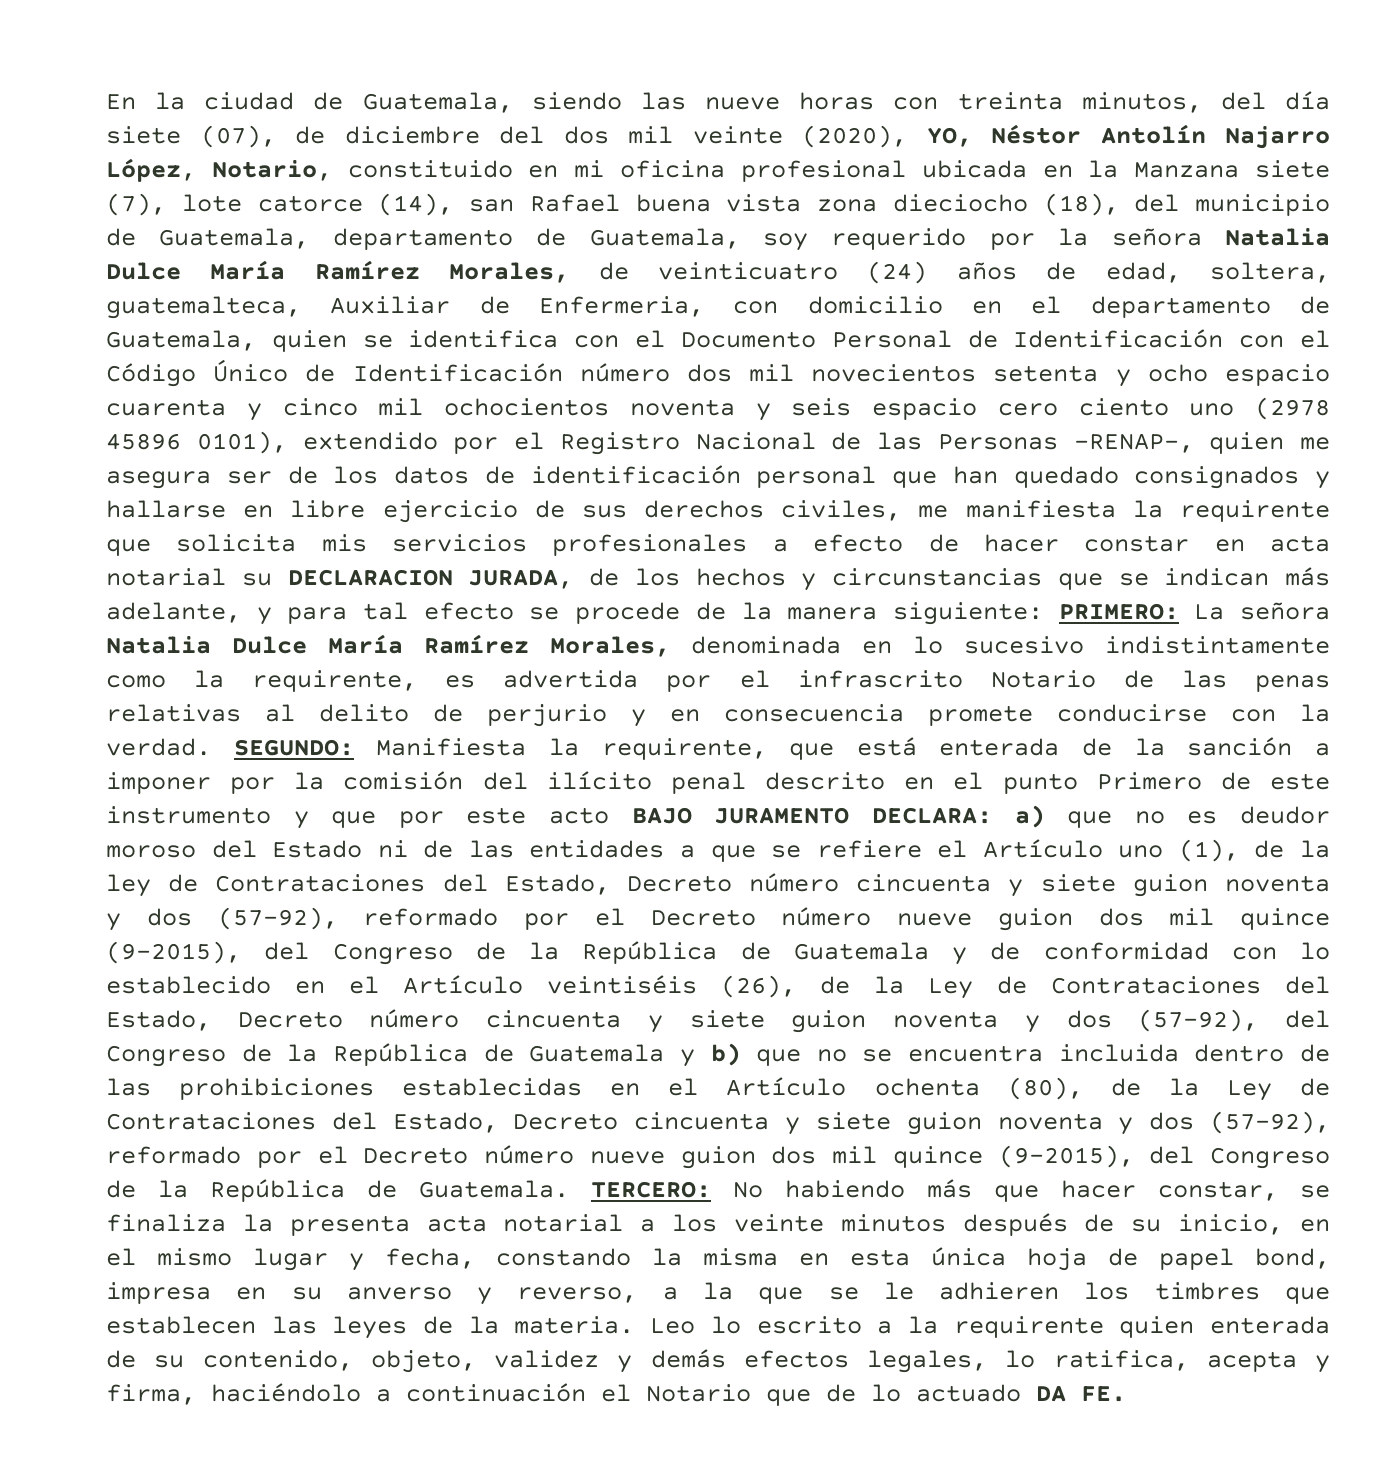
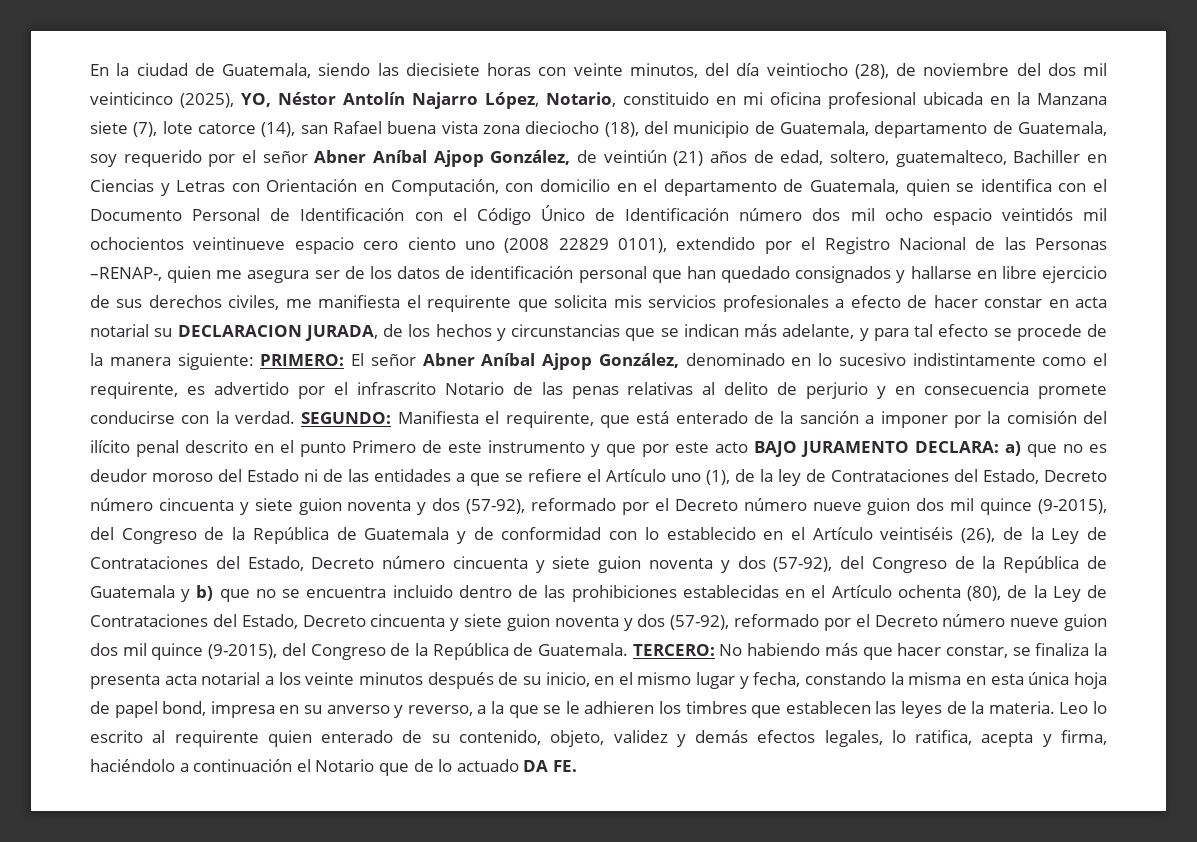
[705,97,781,110] nueve -> [405,63,480,76] diecisiete
[957,92,1063,110] treinta -> [573,63,623,76] veinte
[106,125,480,148] siete (07), de diciembre -> [766,63,1010,79] veintiocho (28), de noviembre
[692,125,907,148] veinte (2020), -> [90,92,234,108] veinticinco (2025),
[1058,228,1330,246] [106,260,1330,284] [106,296,704,319] la señora Natalia Dulce María Ramírez Morales, de veinticuatro (24) años de edad, soltera, guatemalteca, Auxiliar de Enfermeria, -> [241,150,1107,167] [90,179,499,196] el señor Abner Aníbal Ajpop González, de veintiún (21) años de edad, soltero, guatemalteco, Bachiller en Ciencias y Letras con Orientación en Computación,
[811,364,1330,387] [106,398,852,421] novecientos setenta y ocho espacio cuarenta y cinco mil ochocientos noventa y seis -> [884,208,1107,225] [90,237,286,250] ocho espacio veintidós mil ochocientos veintinueve
[1255,397,1330,420] [106,433,181,450] (2978 45896 -> [504,238,609,253] (2008 22829
[1132,500,1163,518] la -> [406,295,421,308] el
[1194,602,1330,620] [106,634,841,657] La señora Natalia Dulce María Ramírez Morales, denominada -> [351,353,785,370] El señor Abner Aníbal Ajpop González, denominado
[194,670,225,688] la -> [1093,353,1107,366] el
[503,670,639,688] advertida -> [213,382,289,395] advertido
[548,738,579,756] la -> [485,411,500,424] el
[939,738,1060,756] enterada -> [675,411,748,424] enterado
[1058,1044,1179,1062] incluida -> [392,585,453,598] incluido
[877,1316,938,1334] a la -> [152,730,166,743] al
[1210,1316,1330,1334] enterada -> [321,730,394,743] enterado

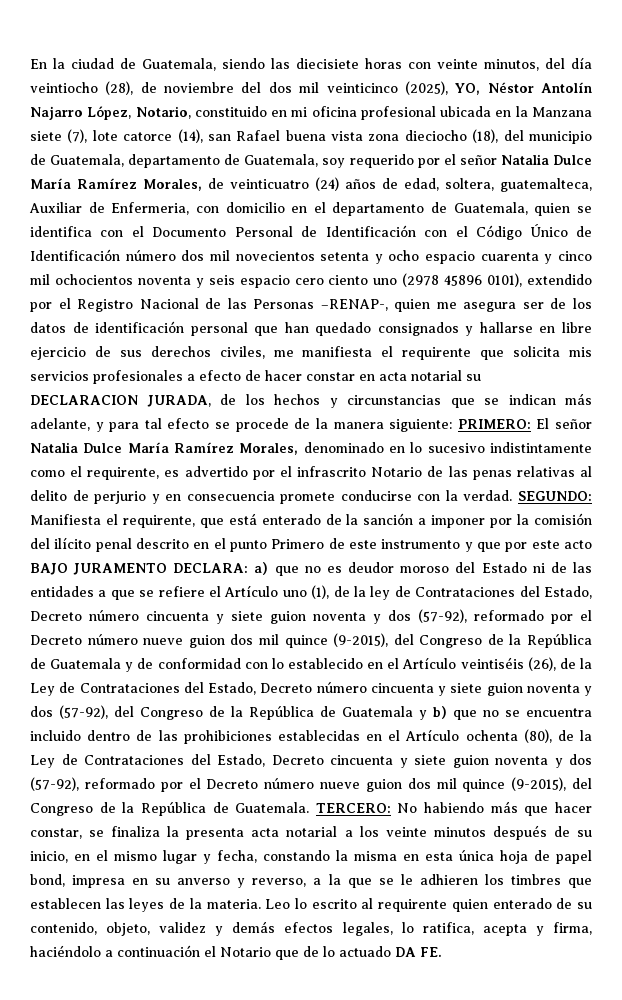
[314,150,1107,167] [90,179,499,196] Abner Aníbal Ajpop González, de veintiún (21) años de edad, soltero, guatemalteco, Bachiller en Ciencias y Letras con Orientación en Computación, -> [500,154,592,165] [30,177,592,192] [29,202,190,215] Natalia Dulce María Ramírez Morales, de veinticuatro (24) años de edad, soltera, guatemalteca, Auxiliar de Enfermeria,
[884,208,1107,225] [90,237,286,250] ocho espacio veintidós mil ochocientos veintinueve -> [235,250,592,264] [30,274,235,288] novecientos setenta y ocho espacio cuarenta y cinco mil ochocientos noventa y seis
[504,238,609,253] (2008 22829 -> [402,273,483,287] (2978 45896
[422,353,679,370] Abner Aníbal Ajpop González, -> [30,442,299,455] Natalia Dulce María Ramírez Morales,

